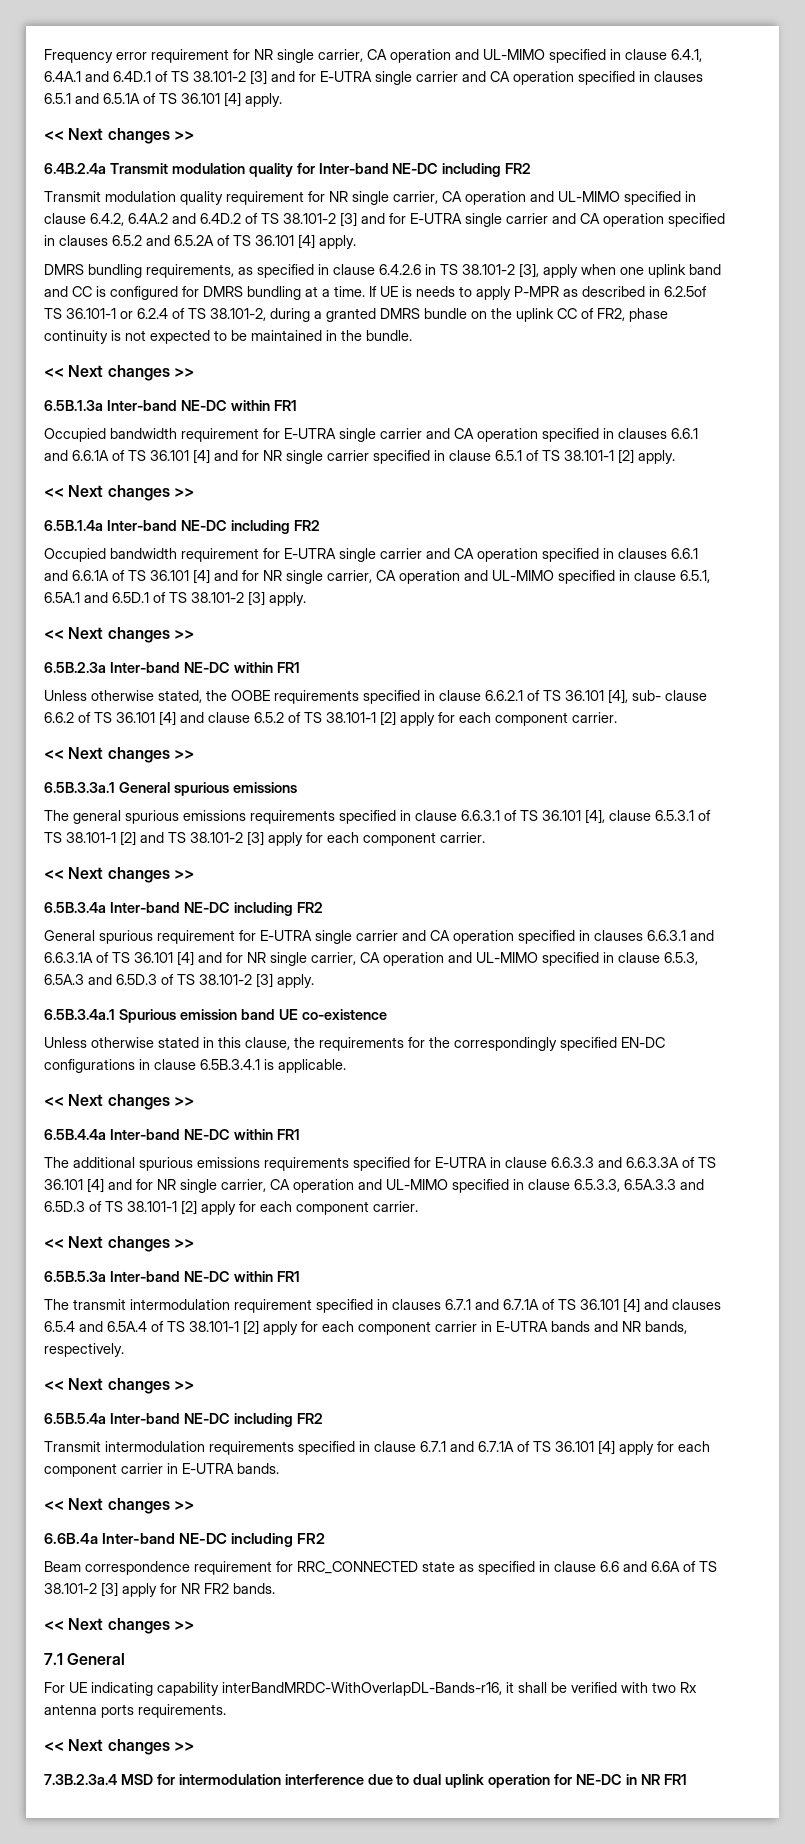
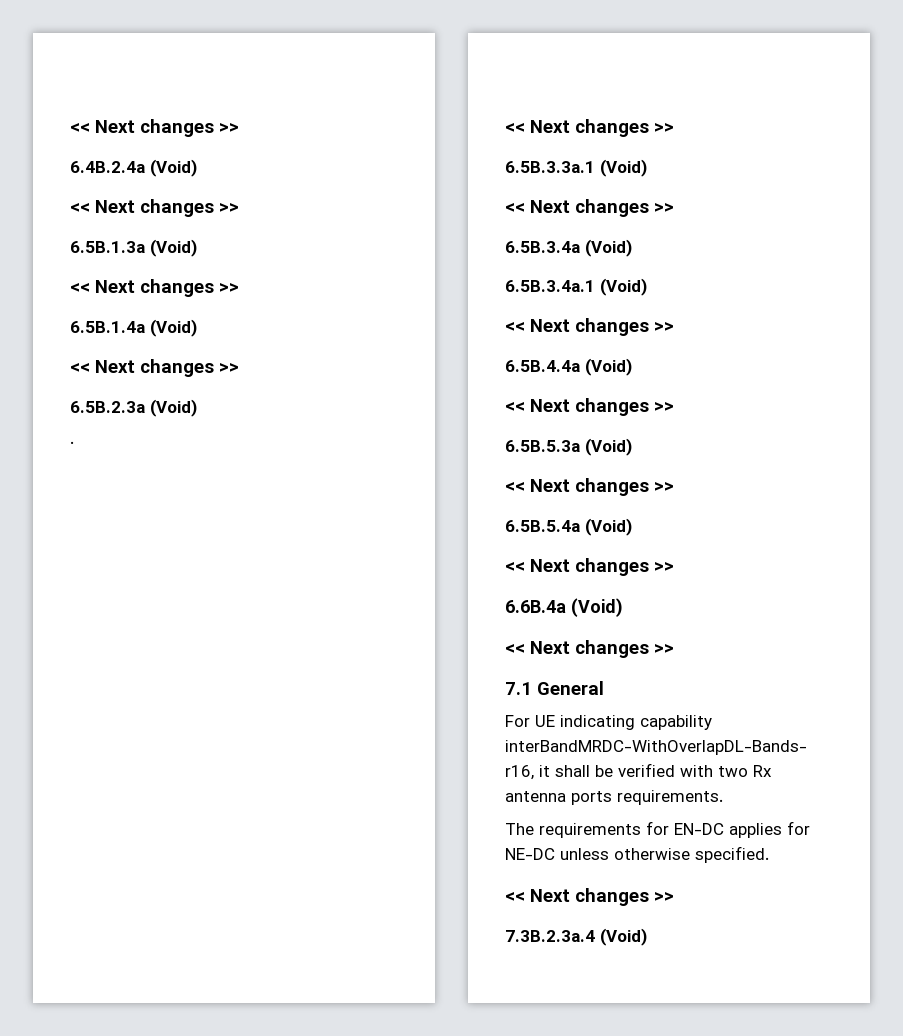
[44,49,702,63] [44,70,703,85] [44,92,282,107] Frequency error requirement for NR single carrier, CA operation and UL-MIMO specified in clause 6.4.1, 6.4A.1 and 6.4D.1 of TS 38.101-2 [3] and for E-UTRA single carrier and CA operation specified in clauses 6.5.1 and 6.5.1A of TS 36.101 [4] apply. // -> (70, 128) none
[109,163,532,177] [44,191,696,205] [44,212,725,227] [44,234,356,249] [44,263,721,278] [44,286,707,300] [44,308,668,322] [44,330,412,344] Transmit modulation quality for Inter-band NE-DC including FR2 // Transmit modulation quality requirement for NR single carrier, CA operation and UL-MIMO specified in clause 6.4.2, 6.4A.2 and 6.4D.2 of TS 38.101-2 [3] and for E-UTRA single carrier and CA operation specified in clauses 6.5.2 and 6.5.2A of TS 36.101 [4] apply. // DMRS bundling requirements, as specified in clause 6.4.2.6 in TS 38.101-2 [3], apply when one uplink band and CC is configured for DMRS bundling at a time. If UE is needs to apply P-MPR as described in 6.2.5of TS 36.101-1 or 6.2.4 of TS 38.101-2, during a granted DMRS bundle on the uplink CC of FR2, phase continuity is not expected to be maintained in the bundle. -> [149,159,197,177] (Void)
[106,400,297,411] [44,428,698,442] [44,449,675,464] Inter-band NE-DC within FR1 // Occupied bandwidth requirement for E-UTRA single carrier and CA operation specified in clauses 6.6.1 and 6.6.1A of TS 36.101 [4] and for NR single carrier specified in clause 6.5.1 of TS 38.101-1 [2] apply. -> [149,239,197,257] (Void)
[106,520,320,534] [44,548,698,562] [44,569,710,584] [44,591,306,606] Inter-band NE-DC including FR2 // Occupied bandwidth requirement for E-UTRA single carrier and CA operation specified in clauses 6.6.1 and 6.6.1A of TS 36.101 [4] and for NR single carrier, CA operation and UL-MIMO specified in clause 6.5.1, 6.5A.1 and 6.5D.1 of TS 38.101-2 [3] apply. -> [149,319,197,337] (Void)
[109,662,300,673] [44,689,707,704] [44,711,617,726] Inter-band NE-DC within FR1 // Unless otherwise stated, the OOBE requirements specified in clause 6.6.2.1 of TS 36.101 [4], sub- clause 6.6.2 of TS 36.101 [4] and clause 6.5.2 of TS 38.101-1 [2] apply for each component carrier. -> [149,399,197,417] [70,441,74,444] (Void) // .
[118,782,297,796] [44,809,711,824] [44,831,485,846] General spurious emissions // The general spurious emissions requirements specified in clause 6.6.3.1 of TS 36.101 [4], clause 6.5.3.1 of TS 38.101-1 [2] and TS 38.101-2 [3] apply for each component carrier. -> [599,159,647,177] (Void)
[109,902,323,916] [44,930,714,944] [44,951,698,966] [44,973,314,988] [44,1009,387,1023] [44,1037,665,1051] [44,1059,346,1073] Inter-band NE-DC including FR2 // General spurious requirement for E-UTRA single carrier and CA operation specified in clauses 6.6.3.1 and 6.6.3.1A of TS 36.101 [4] and for NR single carrier, CA operation and UL-MIMO specified in clause 6.5.3, 6.5A.3 and 6.5D.3 of TS 38.101-2 [3] apply. // 6.5B.3.4a.1 Spurious emission band UE co-existence // Unless otherwise stated in this clause, the requirements for the correspondingly specified EN-DC configurations in clause 6.5B.3.4.1 is applicable. -> [584,239,632,257] [505,278,647,296] (Void) // 6.5B.3.4a.1 (Void)
[109,1129,300,1140] [44,1157,716,1171] [44,1178,704,1193] [44,1200,418,1215] Inter-band NE-DC within FR1 // The additional spurious emissions requirements specified for E-UTRA in clause 6.6.3.3 and 6.6.3.3A of TS 36.101 [4] and for NR single carrier, CA operation and UL-MIMO specified in clause 6.5.3.3, 6.5A.3.3 and 6.5D.3 of TS 38.101-1 [2] apply for each component carrier. -> [584,358,632,376] (Void)
[109,1271,300,1282] [44,1298,721,1313] [44,1320,687,1335] [44,1343,124,1357] Inter-band NE-DC within FR1 // The transmit intermodulation requirement specified in clauses 6.7.1 and 6.7.1A of TS 36.101 [4] and clauses 6.5.4 and 6.5A.4 of TS 38.101-1 [2] apply for each component carrier in E-UTRA bands and NR bands, respectively. -> [584,438,632,456] (Void)
[109,1413,323,1427] [44,1440,710,1455] [44,1463,279,1477] Inter-band NE-DC including FR2 // Transmit intermodulation requirements specified in clause 6.7.1 and 6.7.1A of TS 36.101 [4] apply for each component carrier in E-UTRA bands. -> [584,518,632,536] (Void)
[102,1533,326,1547] [44,1561,717,1575] [44,1582,275,1597] Inter-band NE-DC including FR2 // Beam correspondence requirement for RRC_CONNECTED state as specified in clause 6.6 and 6.6A of TS 38.101-2 [3] apply for NR FR2 bands. -> [571,598,623,617] (Void)
(226, 1711) none -> [505,821,810,838] [505,846,769,863] // The requirements for EN-DC applies for NE-DC unless otherwise specified.
[120,1774,687,1788] MSD for intermodulation interference due to dual uplink operation for NE-DC in NR FR1 -> [599,928,647,946] (Void)

